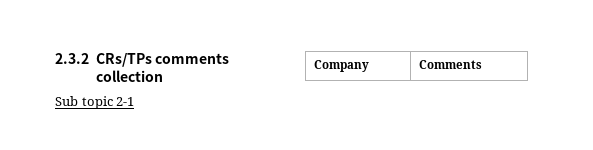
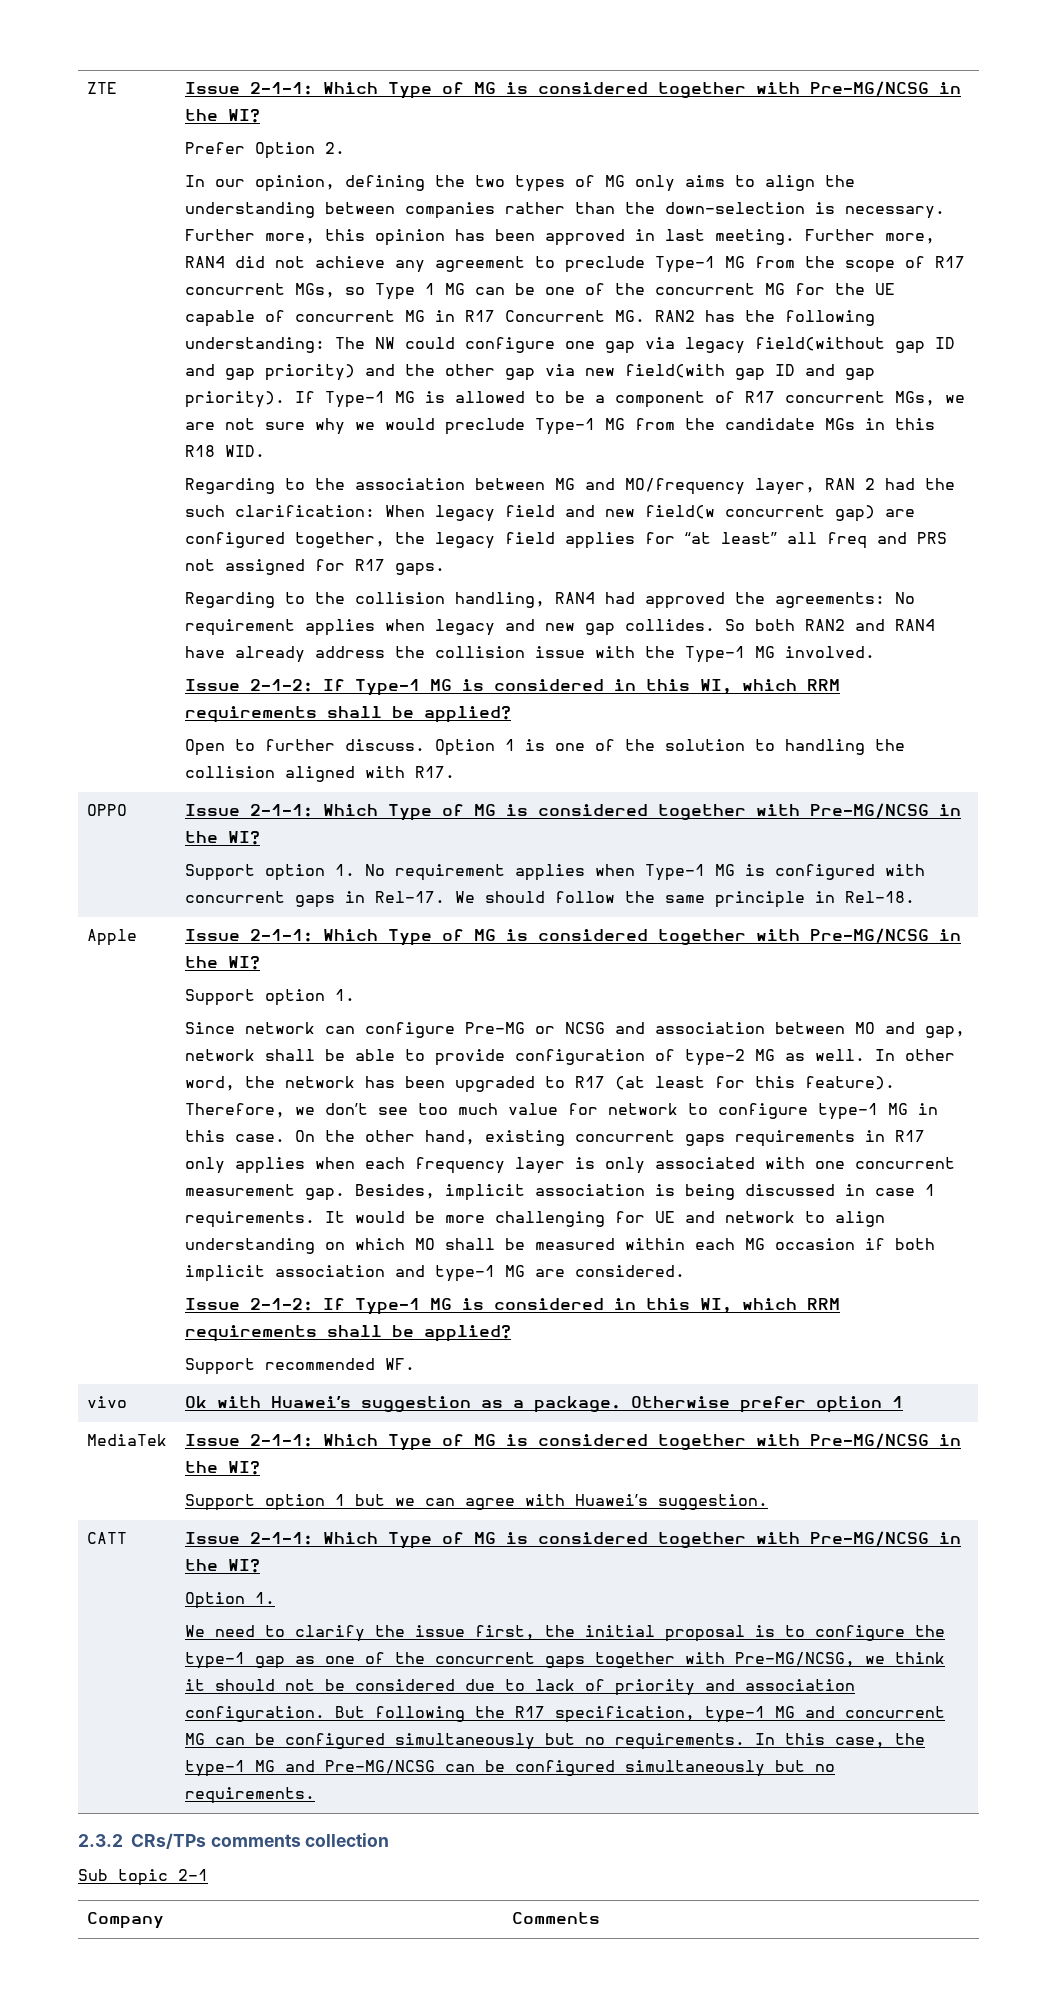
(55, 58) none -> [86,82,117,94] [184,81,961,99] [184,109,260,123] [184,142,345,159] [184,175,855,192] [184,202,945,219] [184,229,935,246] [184,256,965,273] [184,283,895,300] [184,310,875,327] [184,337,955,354] [184,364,875,381] [184,391,965,408] [184,418,935,435] [184,445,265,457] [184,478,955,495] [184,505,915,522] [184,532,947,549] [184,559,445,576] [184,592,915,609] [184,619,935,636] [184,646,875,663] [184,679,840,696] [184,706,511,723] [184,739,905,756] [184,766,455,782] [86,804,127,816] [184,803,961,821] [184,831,260,845] [184,864,925,881] [184,891,915,908] [86,929,137,946] [184,928,961,946] [184,956,260,970] [184,989,355,1006] [184,1022,965,1039] [184,1049,955,1066] [184,1076,895,1093] [184,1103,938,1120] [184,1130,925,1147] [184,1157,955,1174] [184,1184,935,1201] [184,1211,885,1228] [184,1238,935,1254] [184,1265,685,1282] [184,1298,840,1315] [184,1325,511,1342] [184,1358,415,1375] [86,1396,127,1408] [184,1396,903,1413] [86,1434,167,1446] [184,1433,961,1451] [184,1461,260,1475] [184,1494,768,1511] [86,1532,127,1544] [184,1531,961,1549] [184,1559,260,1573] [184,1592,275,1609] [184,1625,945,1642] [184,1652,945,1669] [184,1679,855,1696] [184,1706,945,1723] [184,1733,925,1750] [184,1760,835,1777] [184,1787,315,1804] ZTE | Issue 2-1-1: Which Type of MG is considered together with Pre-MG/NCSG in the WI? // Prefer Option 2. // In our opinion, defining the two types of MG only aims to align the understanding between companies rather than the down-selection is necessary. Further more, this opinion has been approved in last meeting. Further more, RAN4 did not achieve any agreement to preclude Type-1 MG from the scope of R17 concurrent MGs, so Type 1 MG can be one of the concurrent MG for the UE capable of concurrent MG in R17 Concurrent MG. RAN2 has the following understanding: The NW could configure one gap via legacy field(without gap ID and gap priority) and the other gap via new field(with gap ID and gap priority). If Type-1 MG is allowed to be a component of R17 concurrent MGs, we are not sure why we would preclude Type-1 MG from the candidate MGs in this R18 WID. // Regarding to the association between MG and MO/frequency layer, RAN 2 had the such clarification: When legacy field and new field(w concurrent gap) are configured together, the legacy field applies for “at least” all freq and PRS not assigned for R17 gaps. // Regarding to the collision handling, RAN4 had approved the agreements: No requirement applies when legacy and new gap collides. So both RAN2 and RAN4 have already address the collision issue with the Type-1 MG involved. // Issue 2-1-2: If Type-1 MG is considered in this WI, which RRM requirements shall be applied? // Open to further discuss. Option 1 is one of the solution to handling the collision aligned with R17. // OPPO | Issue 2-1-1: Which Type of MG is considered together with Pre-MG/NCSG in the WI? // Support option 1. No requirement applies when Type-1 MG is configured with concurrent gaps in Rel-17. We should follow the same principle in Rel-18. // Apple | Issue 2-1-1: Which Type of MG is considered together with Pre-MG/NCSG in the WI? // Support option 1. // Since network can configure Pre-MG or NCSG and association between MO and gap, network shall be able to provide configuration of type-2 MG as well. In other word, the network has been upgraded to R17 (at least for this feature). Therefore, we don’t see too much value for network to configure type-1 MG in this case. On the other hand, existing concurrent gaps requirements in R17 only applies when each frequency layer is only associated with one concurrent measurement gap. Besides, implicit association is being discussed in case 1 requirements. It would be more challenging for UE and network to align understanding on which MO shall be measured within each MG occasion if both implicit association and type-1 MG are considered. // Issue 2-1-2: If Type-1 MG is considered in this WI, which RRM requirements shall be applied? // Support recommended WF. // vivo | Ok with Huawei’s suggestion as a package. Otherwise prefer option 1 // MediaTek | Issue 2-1-1: Which Type of MG is considered together with Pre-MG/NCSG in the WI? // Support option 1 but we can agree with Huawei’s suggestion. // CATT | Issue 2-1-1: Which Type of MG is considered together with Pre-MG/NCSG in the WI? // Option 1. // We need to clarify the issue first, the initial proposal is to configure the type-1 gap as one of the concurrent gaps together with Pre-MG/NCSG, we think it should not be considered due to lack of priority and association configuration. But following the R17 specification, type-1 MG and concurrent MG can be configured simultaneously but no requirements. In this case, the type-1 MG and Pre-MG/NCSG can be configured simultaneously but no requirements. //

